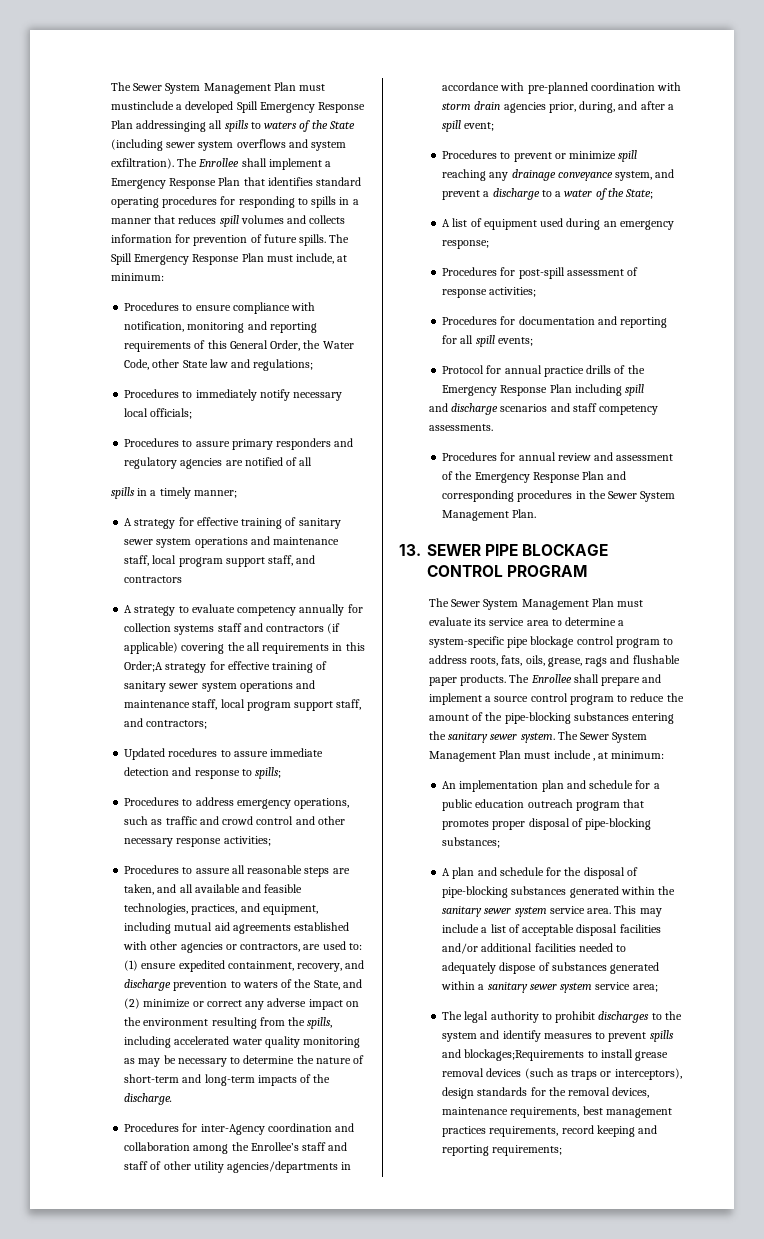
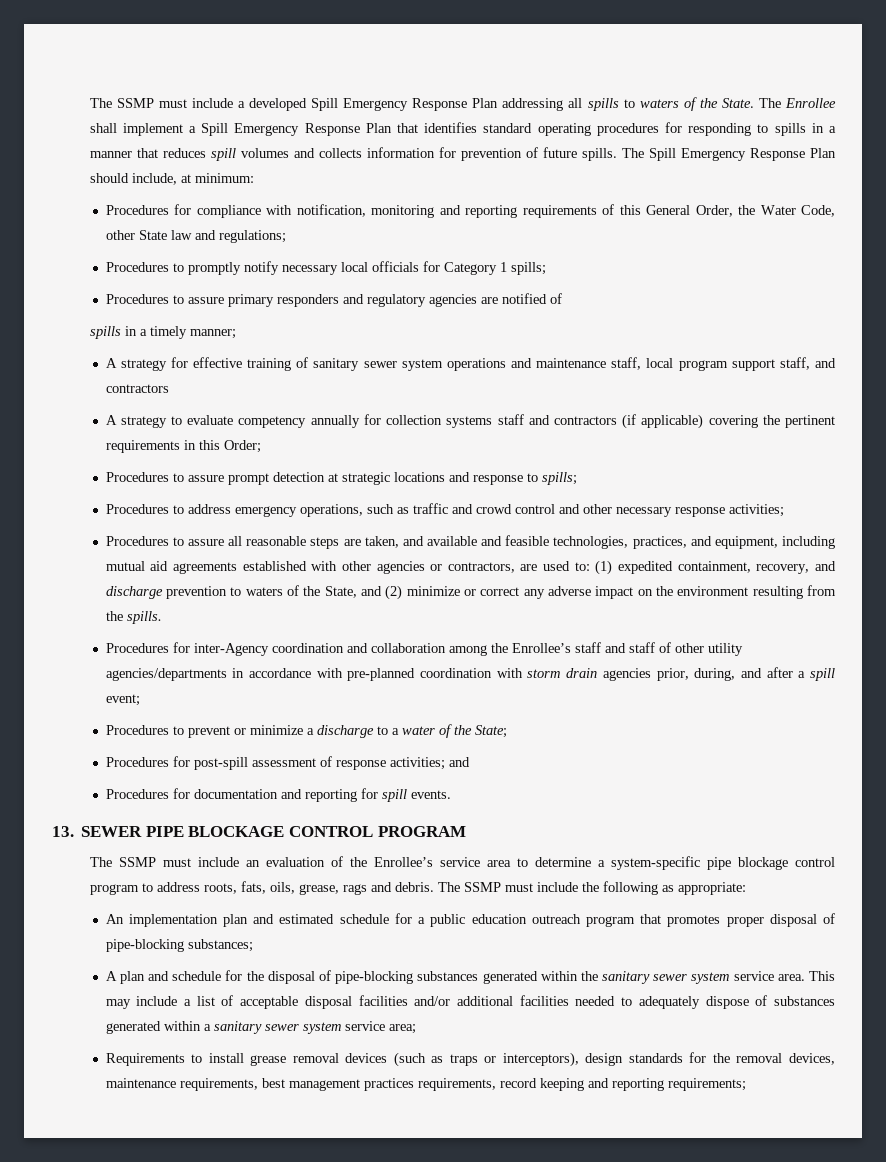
[110,82,326,94] [110,101,174,110] The Sewer System Management Plan must mustinclude -> [89,98,233,108] The SSMP must include
[136,120,207,132] addressinging -> [502,98,564,111] addressing
[328,121,355,129] [110,139,347,151] [110,158,174,169] State (including sewer system overflows and system exfiltration). -> [721,98,754,108] State.
(332, 164) none -> [201,123,229,136] Spill
[266,255,293,262] must -> [89,173,129,183] should
[182,304,231,311] to ensure -> [174,204,192,215] for
[195,389,257,401] immediately -> [187,262,241,275] promptly
[150,408,193,419] officials; -> [371,261,546,275] officials for Category 1 spills;
[299,457,313,466] all -> (562, 298) none
[246,642,260,651] all -> [785,415,835,428] pertinent
[124,661,328,673] [124,680,316,692] [124,699,362,711] [124,718,208,729] [124,748,324,760] [124,767,170,776] Order;A strategy for effective training of sanitary sewer system operations and maintenance staff, local program support staff, and contractors; // Updated rocedures to assure immediate detection -> [223,440,261,453] [105,472,445,485] Order; // Procedures to assure prompt detection at strategic locations
[179,884,193,893] all -> (424, 541) none
[141,963,177,969] ensure -> (613, 567) none
[307,1017,333,1029] [124,1036,361,1048] [124,1055,364,1067] [124,1074,331,1086] [124,1093,173,1105] spills, including accelerated water quality monitoring as may be necessary to determine the nature of short-term and long-term impacts of the discharge. -> [126,611,162,624] spills.
[618,150,638,162] [442,169,675,181] [442,190,481,200] spill reaching any drainage conveyance system, and prevent -> (303, 730) none
[442,218,674,230] [442,240,490,249] // A list of equipment used during an emergency response; -> (507, 731) none
(537, 292) none -> [448,757,470,767] and
[460,335,533,347] [442,365,645,377] [442,384,645,396] [428,403,659,415] [428,424,493,431] [442,452,674,461] [442,471,627,483] [442,490,676,502] [442,509,537,521] all spill events; // Protocol for annual practice drills of the Emergency Response Plan including spill // and discharge scenarios and staff competency assessments. // Procedures for annual review and assessment of the Emergency Response Plan and corresponding procedures in the Sewer System Management Plan. -> [381,789,451,802] spill events.
[451,598,644,610] [428,617,487,626] Sewer System Management Plan must evaluate its -> [118,856,433,867] SSMP must include an evaluation of the Enrollee’s
[632,655,680,664] [428,674,662,686] [428,693,684,705] [428,712,675,724] [428,731,648,743] [428,750,665,762] flushable paper products. The Enrollee shall prepare and implement a source control program to reduce the amount of the pipe-blocking substances entering the sanitary sewer system. The Sewer System Management Plan must include , at minimum: -> [394,881,746,895] debris. The SSMP must include the following as appropriate:
(586, 784) none -> [279,914,335,924] estimated
[442,1011,682,1023] [442,1030,674,1042] [442,1049,585,1061] The legal authority to prohibit discharges to the system and identify measures to prevent spills and blockages;Requirements -> [105,1053,185,1066] Requirements

